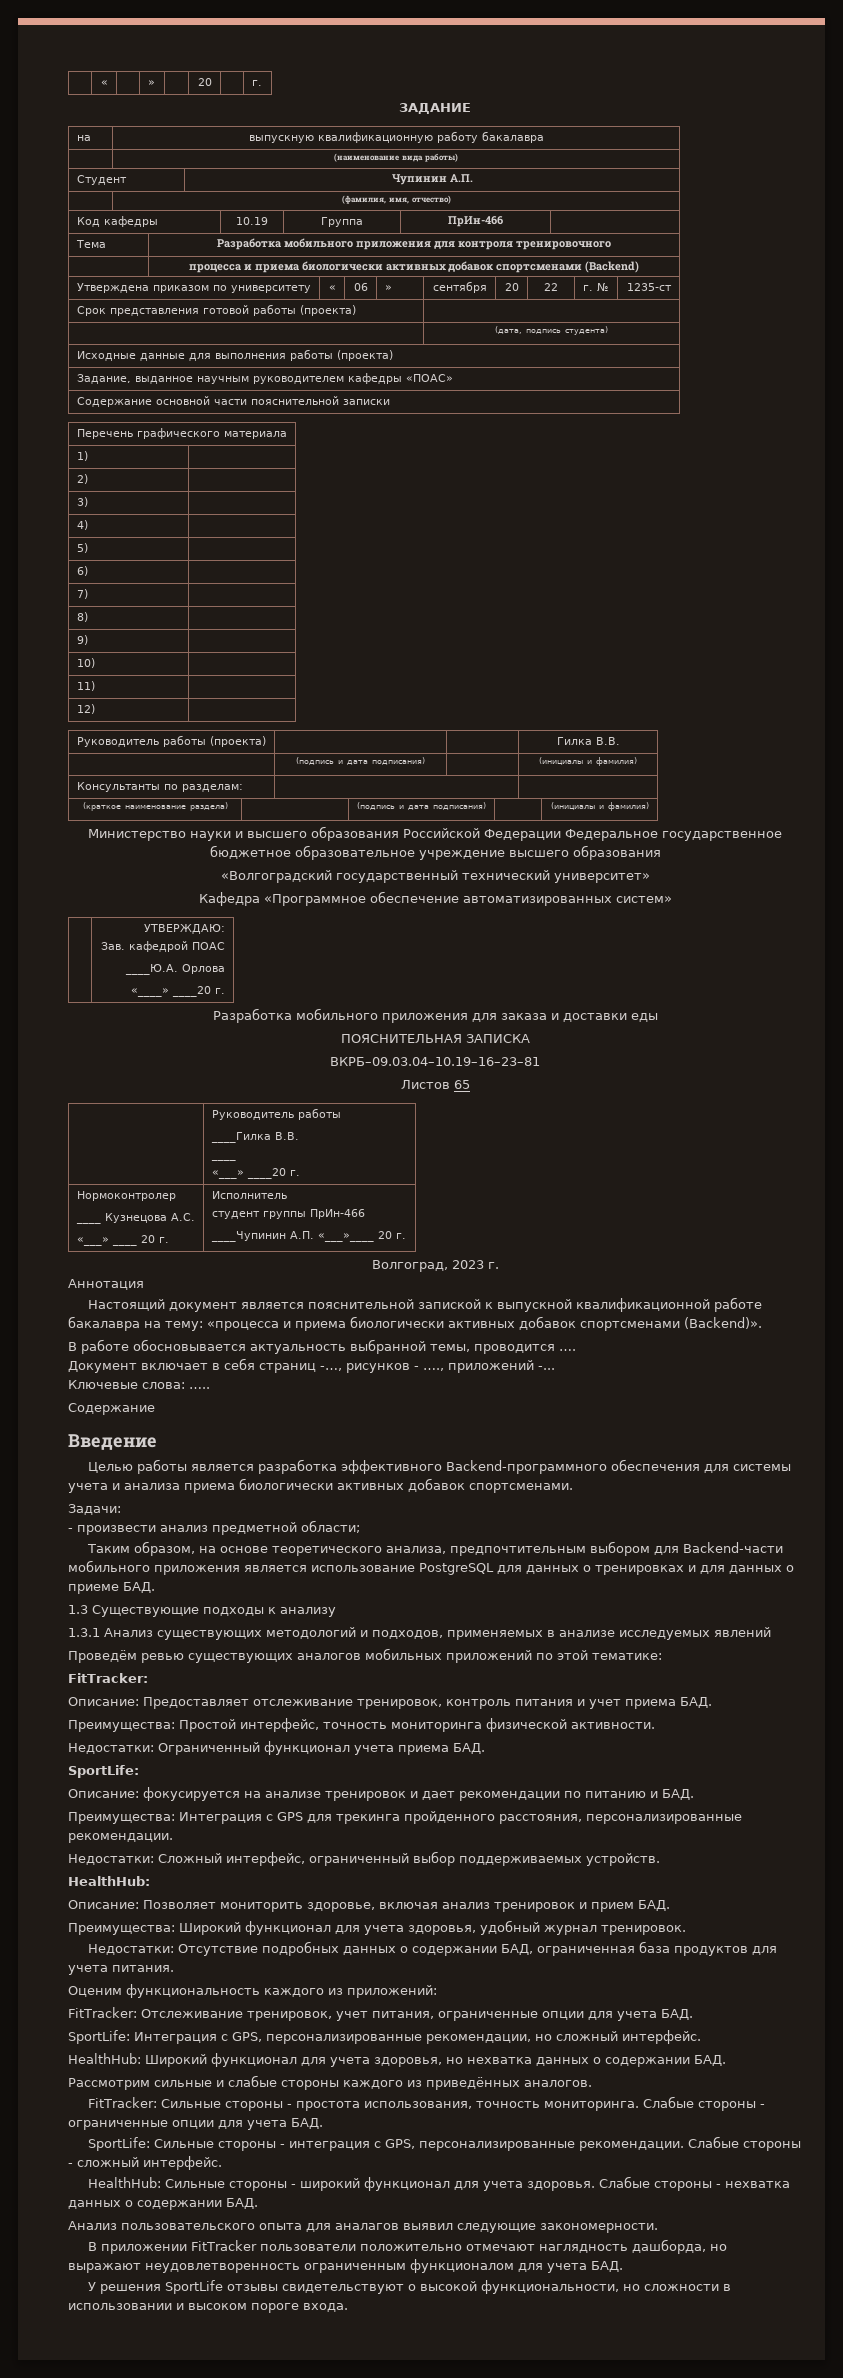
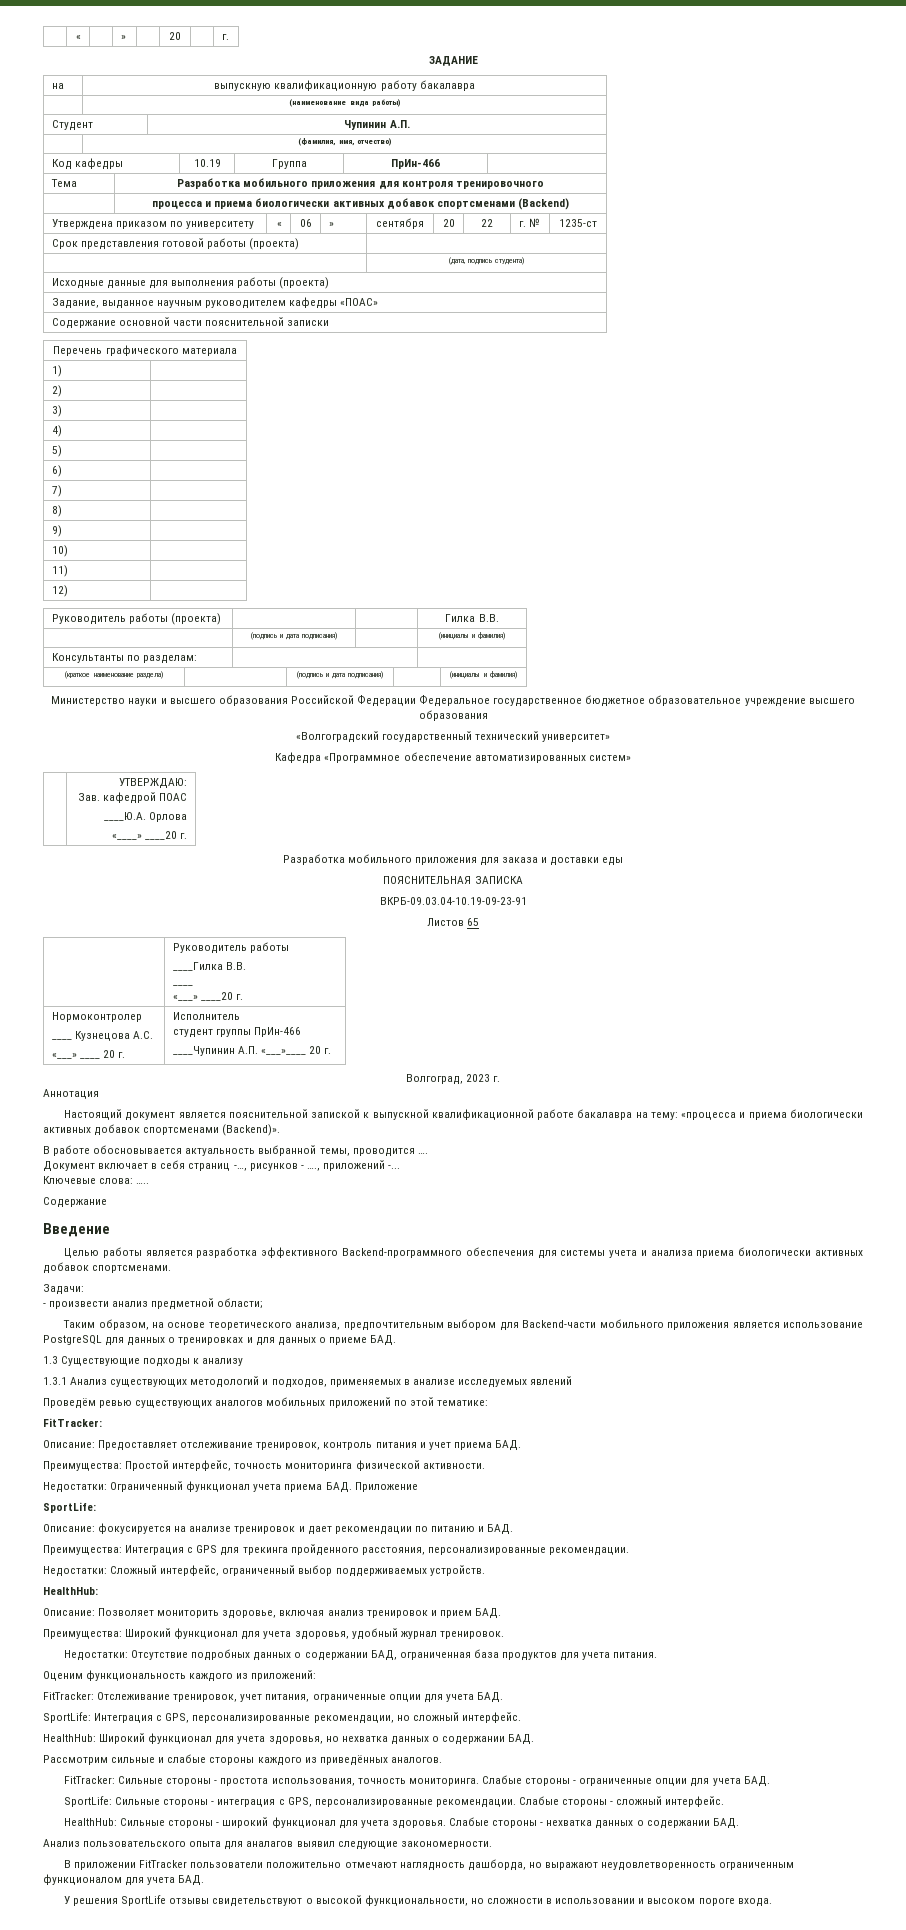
[330,1057,540,1066] ВКРБ–09.03.04–10.19–16–23–81 -> [379,897,527,905] ВКРБ-09.03.04-10.19-09-23-91
(485, 1748) none -> [354,1482,418,1492] Приложение

